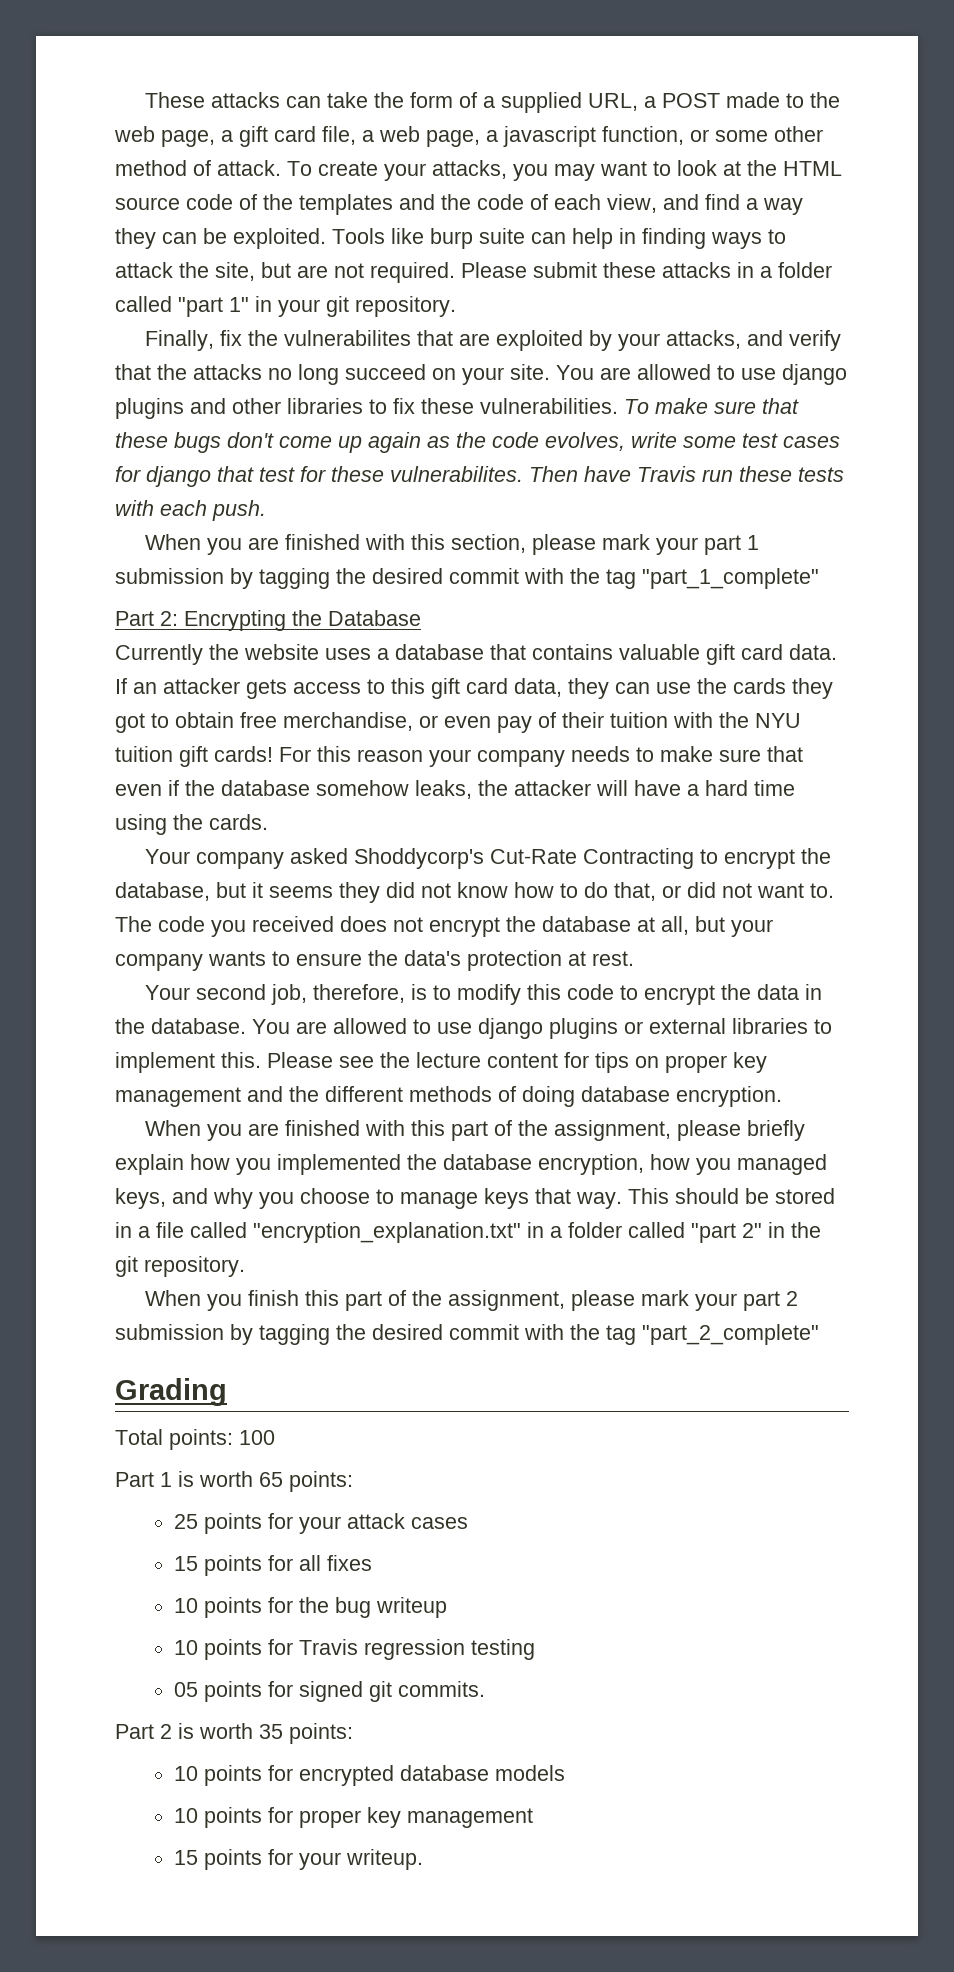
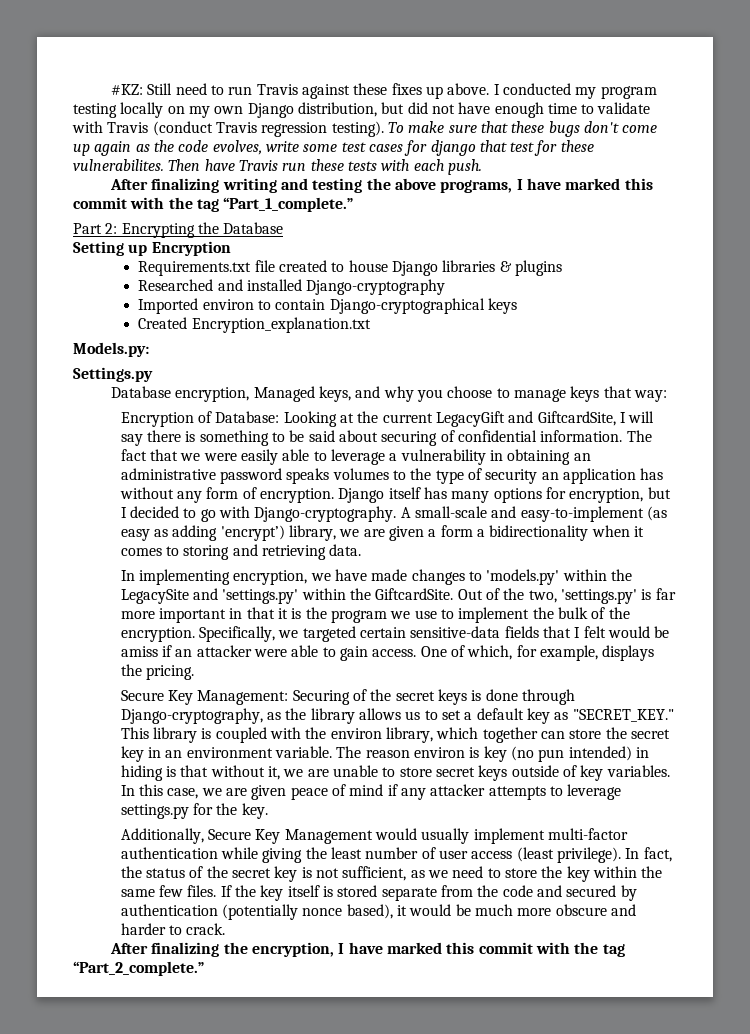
[144,92,840,113] [114,126,823,147] [115,160,842,181] [115,194,803,215] [115,228,786,249] [115,262,832,283] [115,296,456,317] [144,330,841,351] [115,364,847,385] [115,398,618,419] These attacks can take the form of a supplied URL, a POST made to the web page, a gift card file, a web page, a javascript function, or some other method of attack. To create your attacks, you may want to look at the HTML source code of the templates and the code of each view, and find a way they can be exploited. Tools like burp suite can help in finding ways to attack the site, but are not required. Please submit these attacks in a folder called "part 1" in your git repository. // Finally, fix the vulnerabilites that are exploited by your attacks, and verify that the attacks no long succeed on your site. You are allowed to use django plugins and other libraries to fix these vulnerabilities. -> [111,83,657,99] [73,102,651,118] [72,121,384,137] #KZ: Still need to run Travis against these fixes up above. I conducted my program testing locally on my own Django distribution, but did not have enough time to validate with Travis (conduct Travis regression testing).
[144,534,759,555] [115,568,819,589] When you are finished with this section, please mark your part 1 submission by tagging the desired commit with the tag "part_1_complete" -> [110,178,653,193] [73,197,354,212] After finalizing writing and testing the above programs, I have marked this commit with the tag “Part_1_complete.”
[115,644,837,665] [115,678,833,699] [115,712,801,733] [115,746,803,767] [115,780,795,799] [115,814,268,835] [144,848,831,869] [115,882,834,903] [115,916,773,937] [115,950,634,971] [144,984,822,1005] [115,1018,832,1039] [115,1052,767,1073] [115,1086,782,1107] [144,1120,805,1141] [115,1154,827,1175] Currently the website uses a database that contains valuable gift card data. If an attacker gets access to this gift card data, they can use the cards they got to obtain free merchandise, or even pay of their tuition with the NYU tuition gift cards! For this reason your company needs to make sure that even if the database somehow leaks, the attacker will have a hard time using the cards. // Your company asked Shoddycorp's Cut-Rate Contracting to encrypt the database, but it seems they did not know how to do that, or did not want to. The code you received does not encrypt the database at all, but your company wants to ensure the data's protection at rest. // Your second job, therefore, is to modify this code to encrypt the data in the database. You are allowed to use django plugins or external libraries to implement this. Please see the lecture content for tips on proper key management and the different methods of doing database encryption. // When you are finished with this part of the assignment, please briefly explain how you implemented the database encryption, how you managed -> [73,241,231,256] [138,260,562,276] [138,279,446,295] [138,298,518,314] [138,317,371,333] [73,342,149,357] [73,367,153,382] [111,386,315,402] Setting up Encryption // Requirements.txt file created to house Django libraries & plugins // Researched and installed Django-cryptography // Imported environ to contain Django-cryptographical keys // Created Encryption_explanation.txt // Models.py: // Settings.py // Database encryption, Managed
[576,1188,835,1209] [115,1222,821,1243] [115,1256,245,1277] [144,1290,798,1311] [115,1324,819,1345] [115,1378,227,1406] [115,1429,275,1450] [115,1471,353,1492] [174,1513,469,1534] [174,1555,373,1576] [174,1597,448,1618] [174,1639,536,1660] [174,1681,486,1702] [115,1723,353,1744] [174,1765,566,1786] [174,1807,534,1828] [174,1849,424,1870] way. This should be stored in a file called "encryption_explanation.txt" in a folder called "part 2" in the git repository. // When you finish this part of the assignment, please mark your part 2 submission by tagging the desired commit with the tag "part_2_complete" // Grading // Total points: 100 // Part 1 is worth 65 points: // 25 points for your attack cases // 15 points for all fixes // 10 points for the bug writeup // 10 points for Travis regression testing // 05 points for signed git commits. // Part 2 is worth 35 points: // 10 points for encrypted database models // 10 points for proper key management // 15 points for your writeup. -> [633,390,667,402] [120,411,655,427] [120,430,652,446] [120,449,591,465] [120,468,664,484] [119,487,671,503] [120,506,668,522] [120,525,644,541] [120,544,362,560] [120,569,633,585] [120,588,676,604] [120,607,630,623] [120,626,670,642] [120,645,655,661] [120,664,195,680] [120,689,576,705] [120,708,674,724] [120,727,670,743] [120,746,649,762] [120,765,670,781] [120,784,622,800] [120,803,268,819] [120,828,629,844] [120,847,672,863] [120,866,663,882] [120,885,637,901] [120,904,637,920] [120,923,226,935] [110,942,625,957] [73,961,204,976] way: // Encryption of Database: Looking at the current LegacyGift and GiftcardSite, I will say there is something to be said about securing of confidential information. The fact that we were easily able to leverage a vulnerability in obtaining an administrative password speaks volumes to the type of security an application has without any form of encryption. Django itself has many options for encryption, but I decided to go with Django-cryptography. A small-scale and easy-to-implement (as easy as adding 'encrypt’) library, we are given a form a bidirectionality when it comes to storing and retrieving data. // In implementing encryption, we have made changes to 'models.py' within the LegacySite and 'settings.py' within the GiftcardSite. Out of the two, 'settings.py' is far more important in that it is the program we use to implement the bulk of the encryption. Specifically, we targeted certain sensitive-data fields that I felt would be amiss if an attacker were able to gain access. One of which, for example, displays the pricing. // Secure Key Management: Securing of the secret keys is done through Django-cryptography, as the library allows us to set a default key as "SECRET_KEY." This library is coupled with the environ library, which together can store the secret key in an environment variable. The reason environ is key (no pun intended) in hiding is that without it, we are unable to store secret keys outside of key variables. In this case, we are given peace of mind if any attacker attempts to leverage settings.py for the key. // Additionally, Secure Key Management would usually implement multi-factor authentication while giving the least number of user access (least privilege). In fact, the status of the secret key is not sufficient, as we need to store the key within the same few files. If the key itself is stored separate from the code and secured by authentication (potentially nonce based), it would be much more obscure and harder to crack. // After finalizing the encryption, I have marked this commit with the tag “Part_2_complete.”

